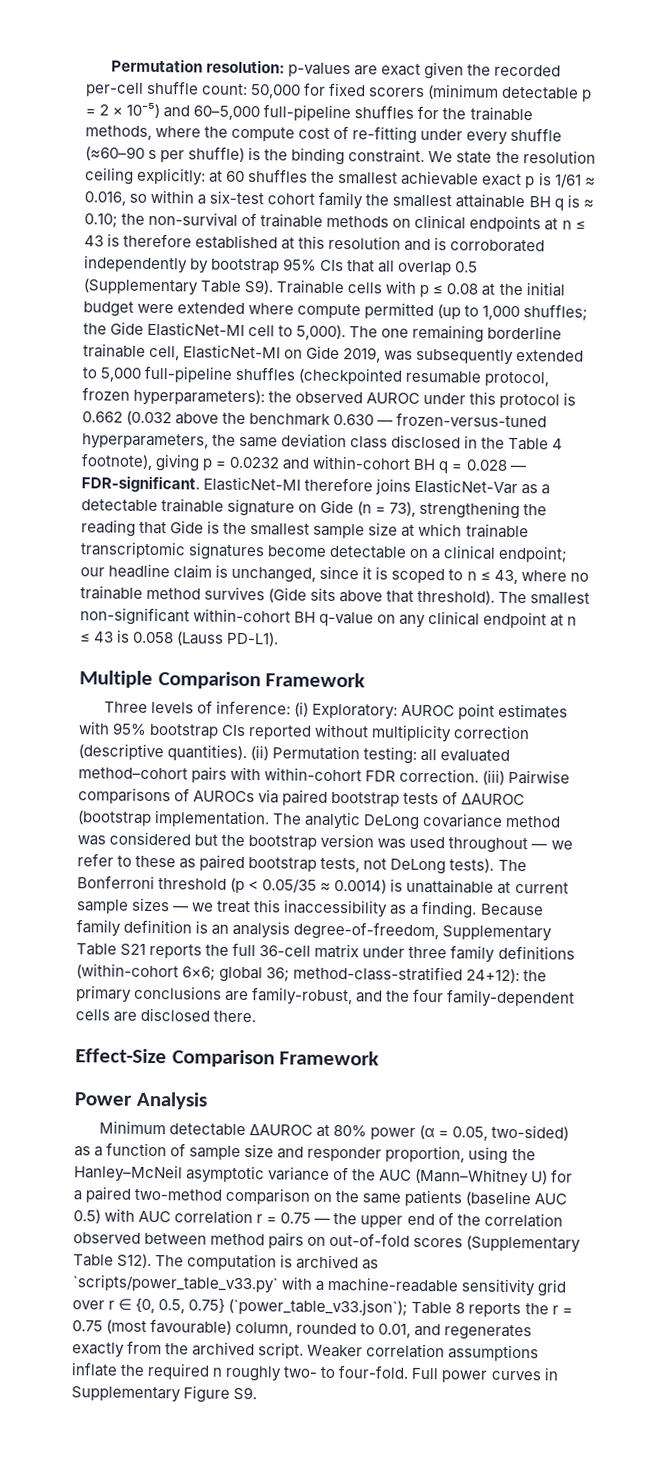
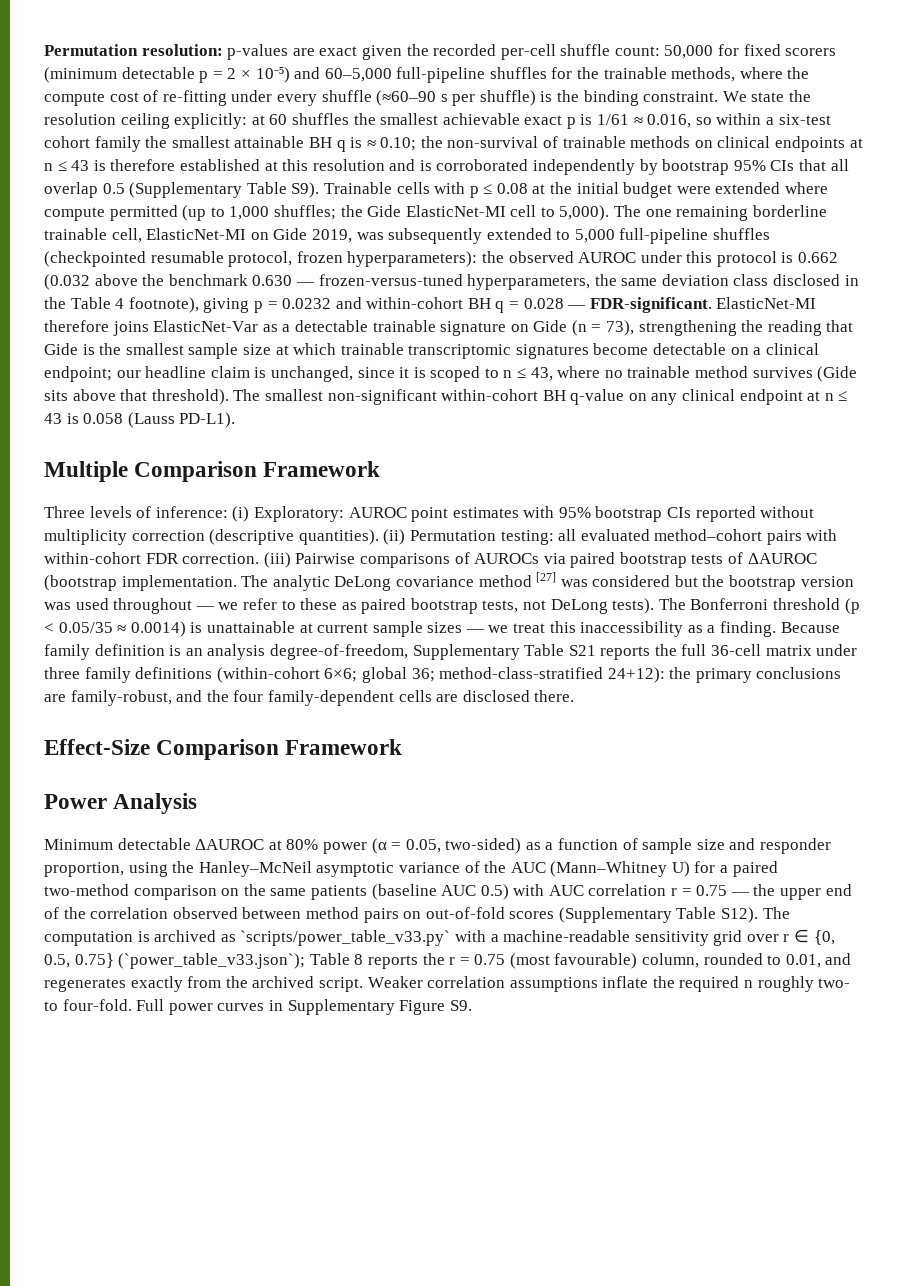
(562, 821) none -> [536,572,557,583] [27]

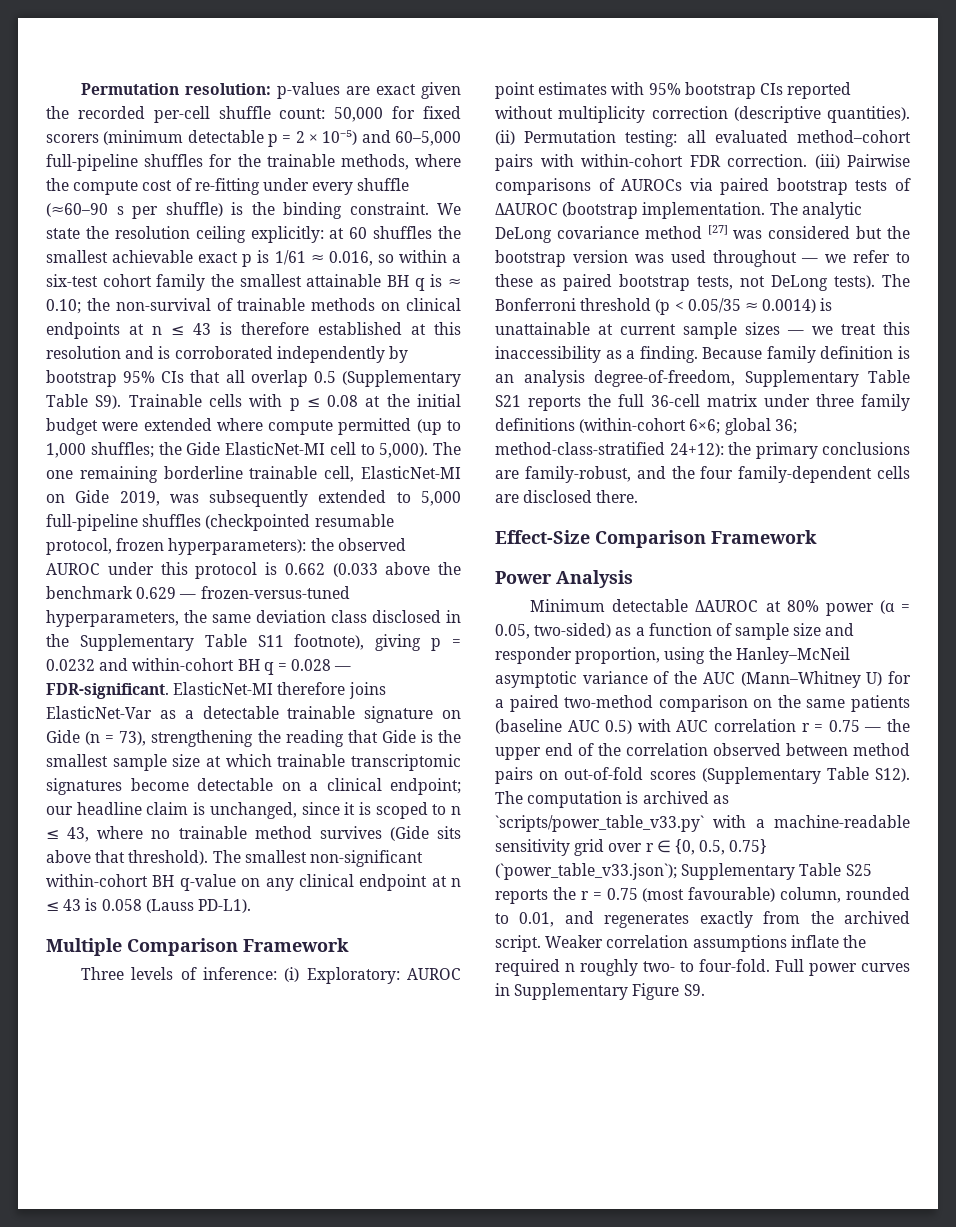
[44,274,90,290] (0.032 -> [332,563,378,577] (0.033
[252,275,293,286] 0.630 -> [136,587,177,599] 0.629
[70,297,125,309] Table 4 -> [79,634,284,651] Supplementary Table S11
[309,953,364,965] Table 8 -> [681,863,872,880] Supplementary Table S25

